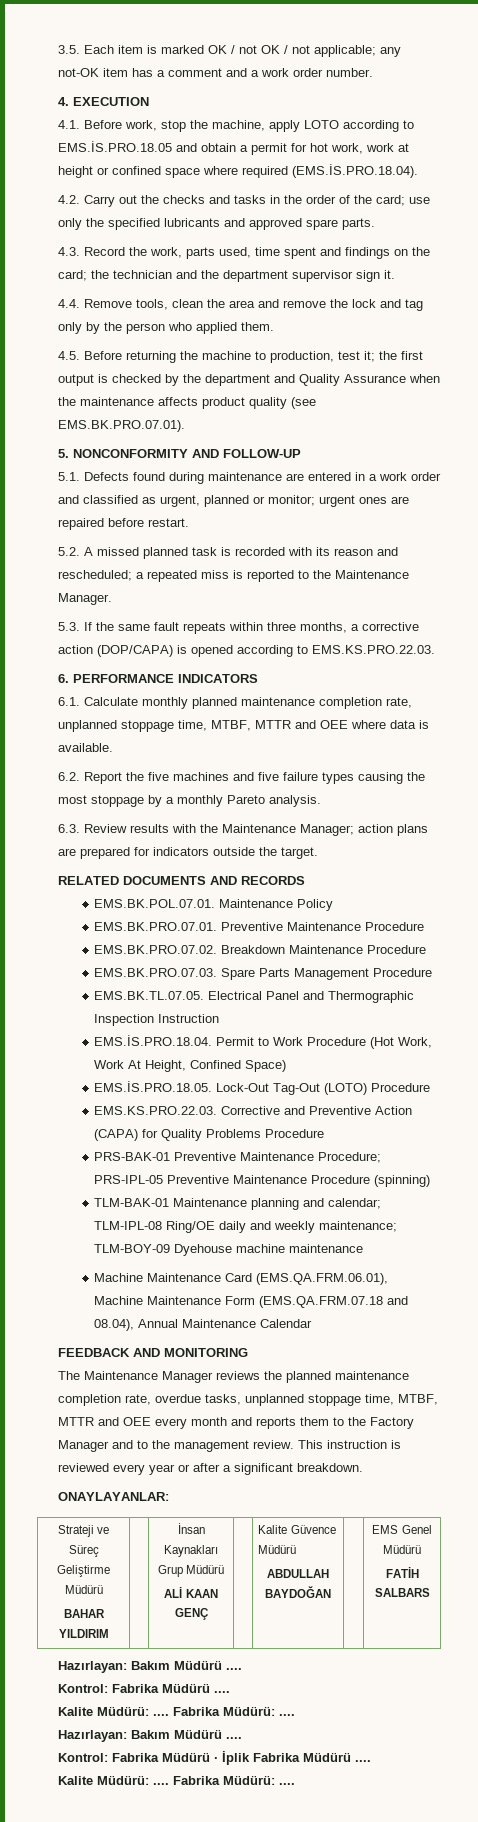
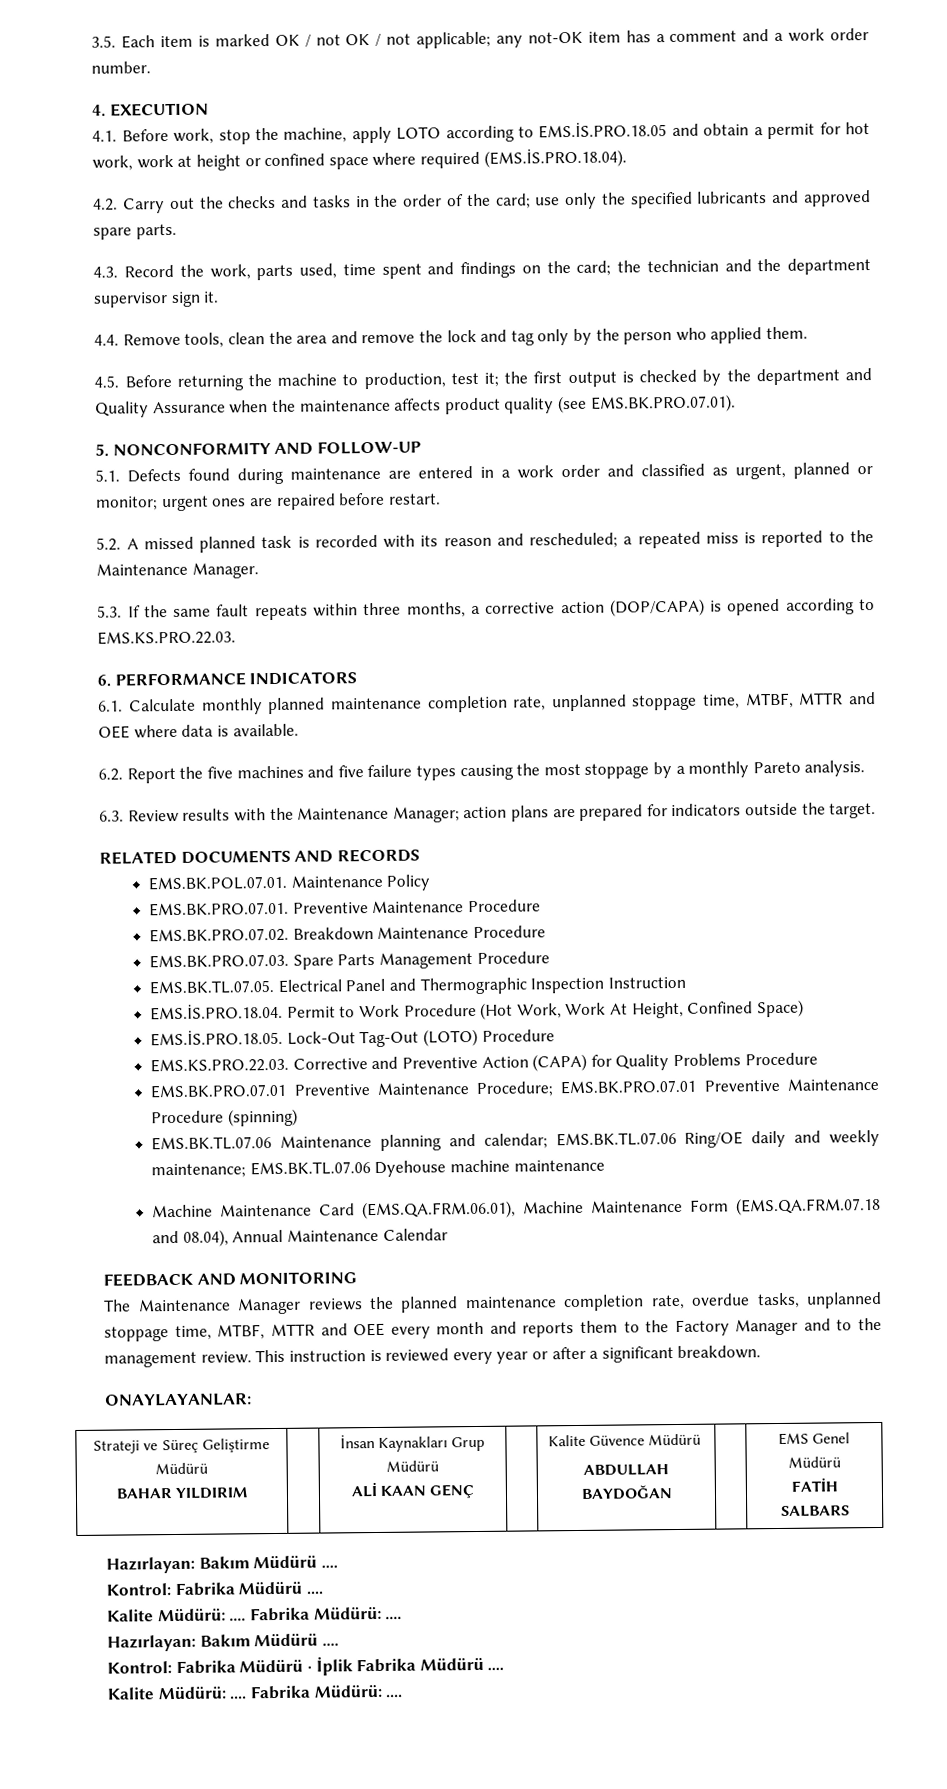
[94,1152,171,1161] PRS-BAK-01 -> [150,1083,288,1099] EMS.BK.PRO.07.01
[94,1175,164,1184] PRS-IPL-05 -> [560,1079,697,1095] EMS.BK.PRO.07.01
[94,1198,170,1207] TLM-BAK-01 -> [151,1136,273,1151] EMS.BK.TL.07.06
[94,1221,163,1230] TLM-IPL-08 -> [555,1131,677,1147] EMS.BK.TL.07.06
[94,1244,171,1253] TLM-BOY-09 -> [249,1161,371,1176] EMS.BK.TL.07.06

